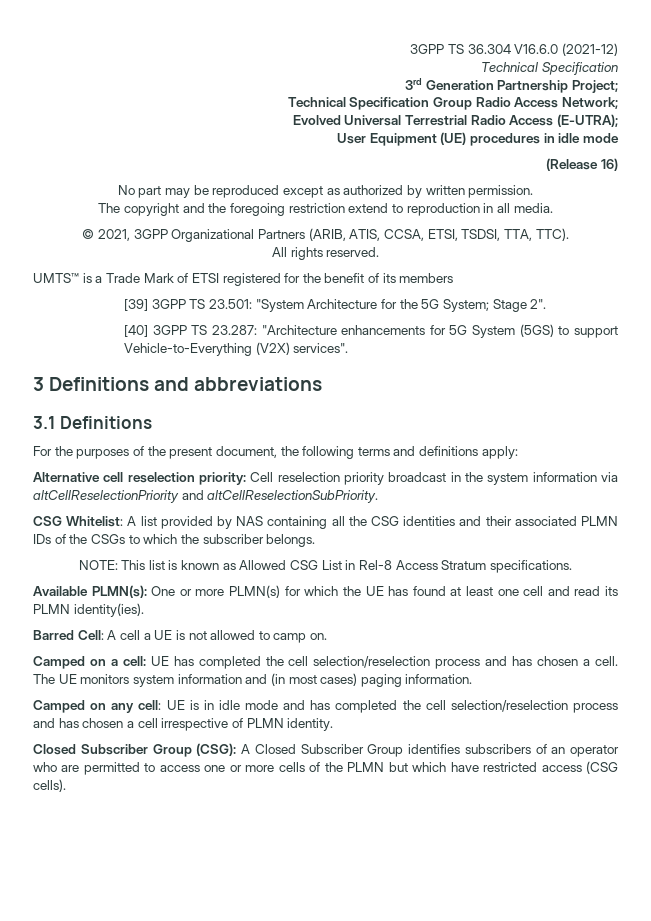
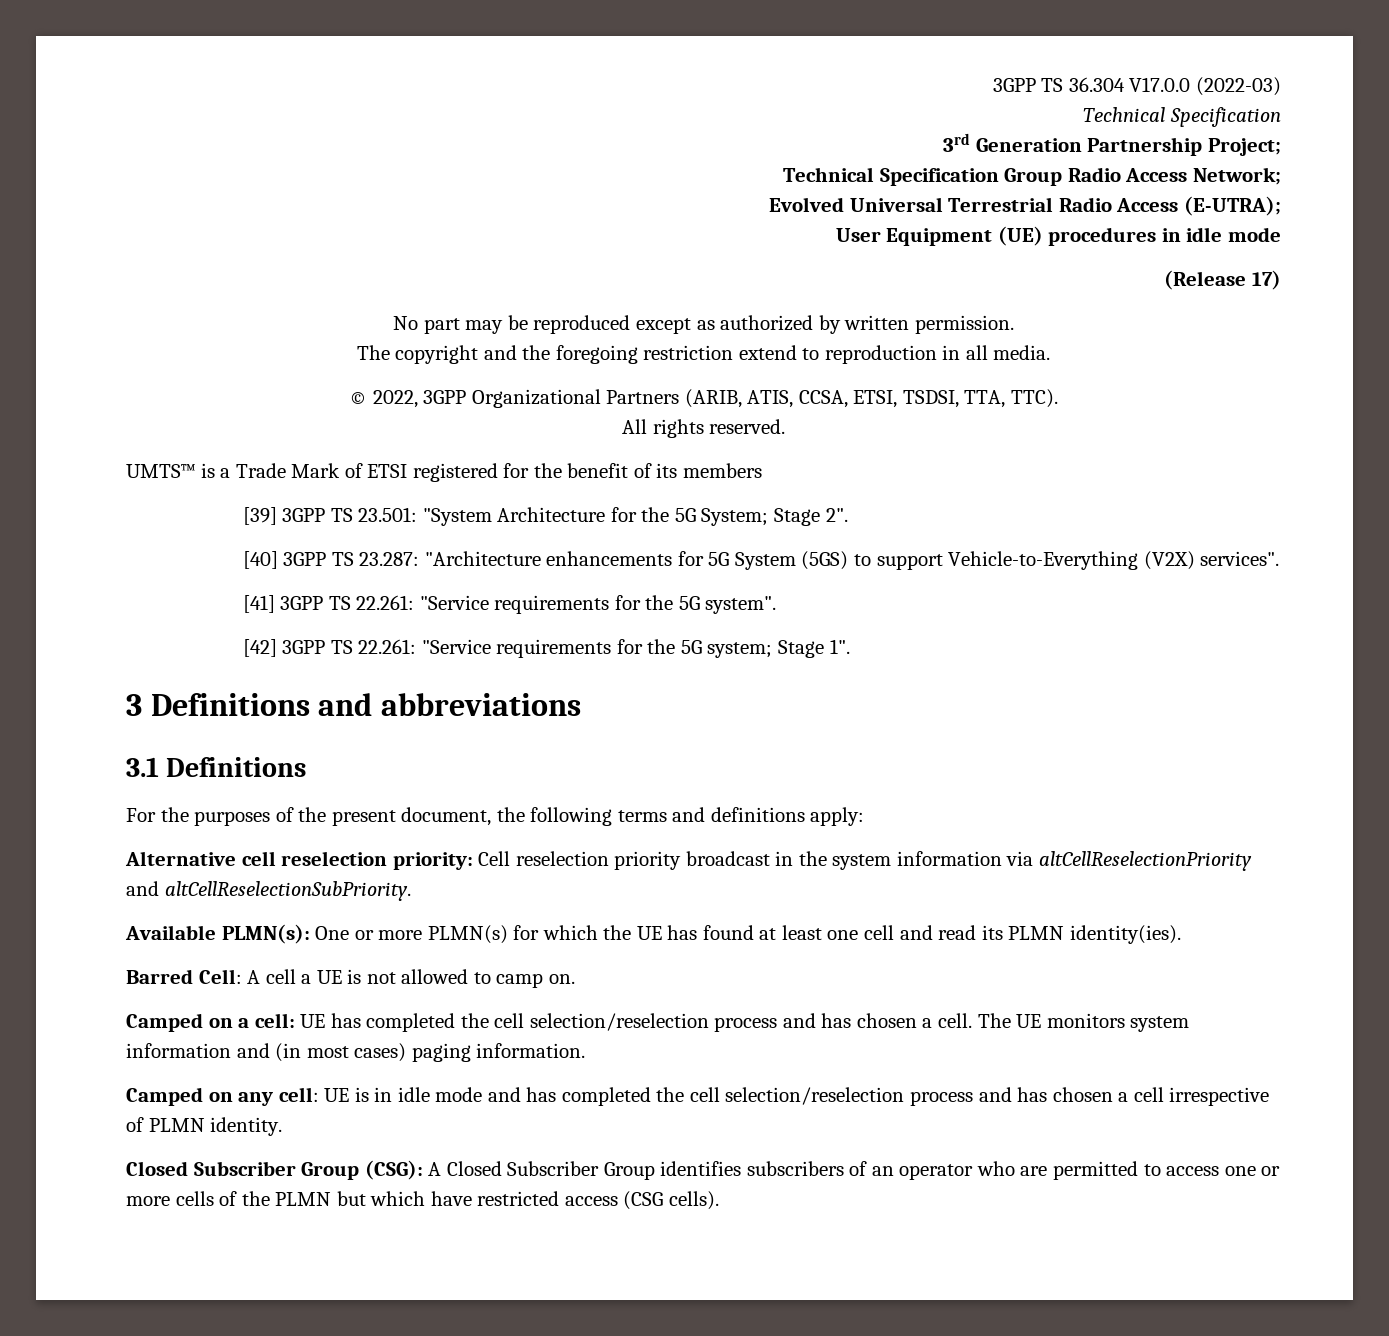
[514,43,618,56] V16.6.0 (2021-12) -> [1129,77,1281,96] V17.0.0 (2022-03)
[601,158,618,171] 16) -> [1252,270,1281,290] 17)
[98,229,131,241] 2021, -> [372,390,418,408] 2022,
(349, 348) none -> [242,595,777,614] [242,639,850,658] // [41] 3GPP TS 22.261: "Service requirements for the 5G system". // [42] 3GPP TS 22.261: "Service requirements for the 5G system; Stage 1".
[33,516,618,529] [33,534,316,547] [78,560,572,573] // CSG Whitelist: A list provided by NAS containing all the CSG identities and their associated PLMN IDs of the CSGs to which the subscriber belongs. // NOTE: This list is known as Allowed CSG List in Rel-8 Access Stratum specifications. -> (411, 891) none

